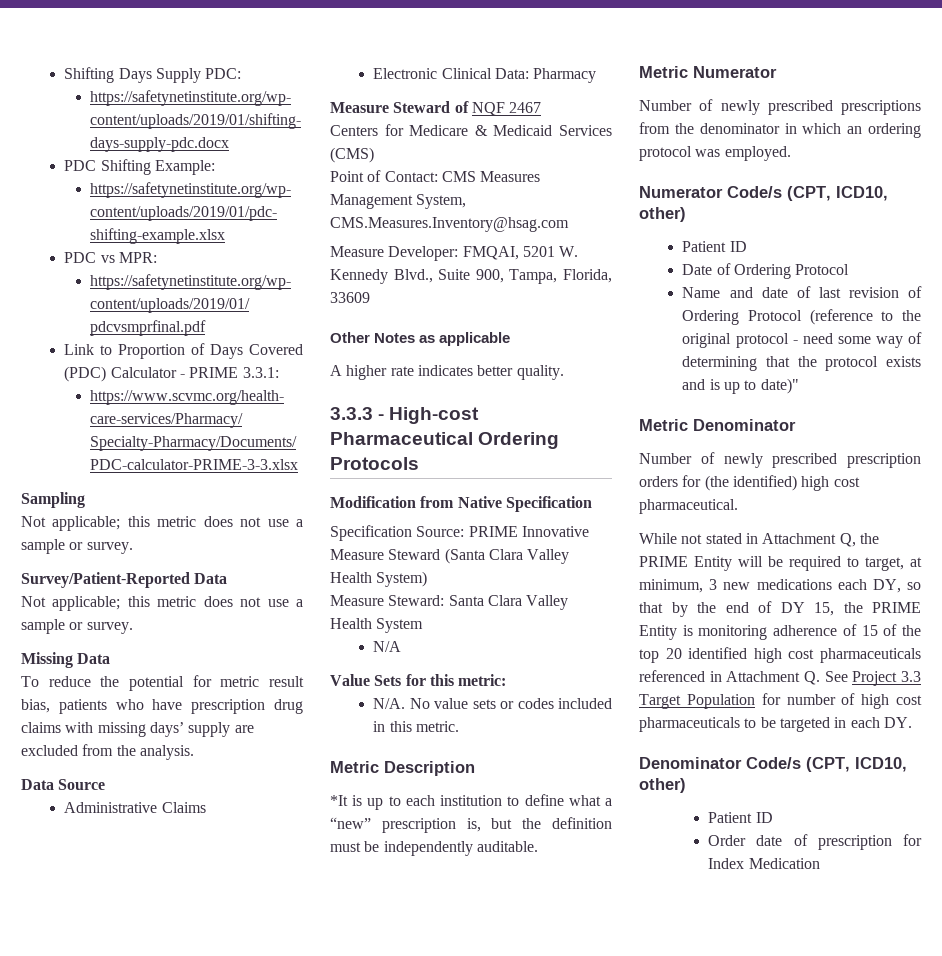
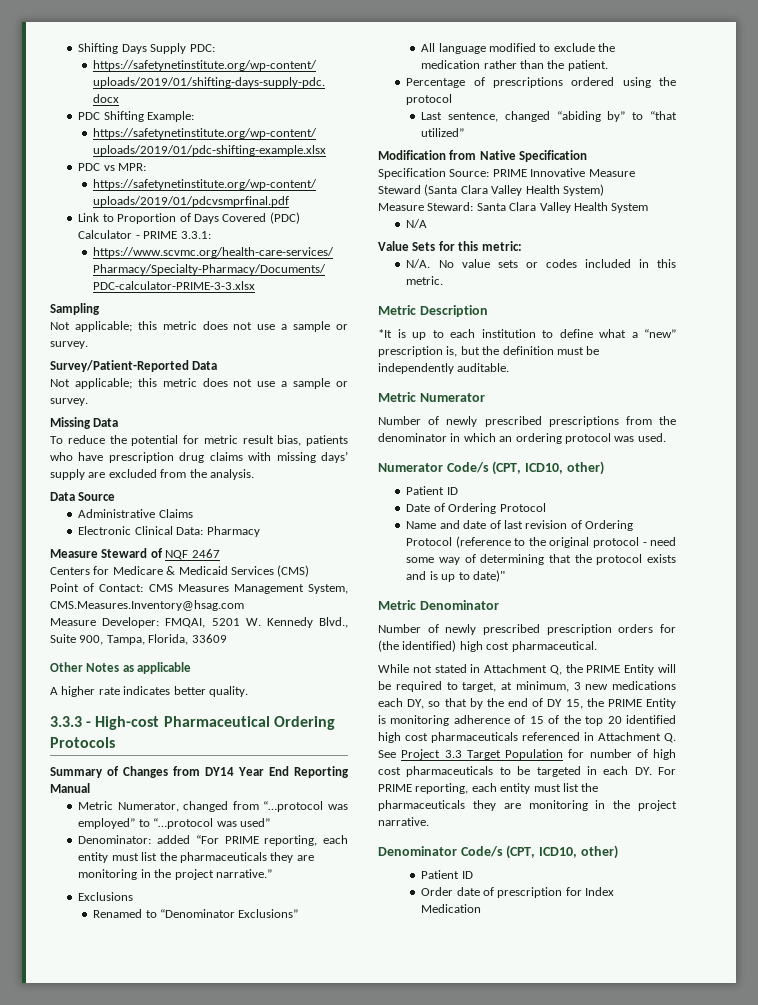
(419, 463) none -> [50,766,349,778] [50,783,90,793] [78,801,348,812] [78,818,270,829] [78,835,348,846] [78,852,314,863] [78,869,272,880] [78,892,134,901] [93,909,299,918] [421,43,616,54] [421,60,608,71] [406,77,676,88] [406,94,453,105] [421,111,677,122] [421,128,465,137] // Summary of Changes from DY14 Year End Reporting Manual // Metric Numerator, changed from “…protocol was employed” to “…protocol was used” // Denominator: added “For PRIME reporting, each entity must list the pharmaceuticals they are monitoring in the project narrative.” // Exclusions // Renamed to “Denominator Exclusions” // All language modified to exclude the medication rather than the patient. // Percentage of prescriptions ordered using the protocol // Last sentence, changed “abiding by” to “that utilized”
[724,146,791,161] employed. -> [637,433,666,442] used.
(912, 722) none -> [658,767,676,775] [378,783,599,794] [378,800,677,811] [378,817,429,826] For PRIME reporting, each entity must list the pharmaceuticals they are monitoring in the project narrative.

